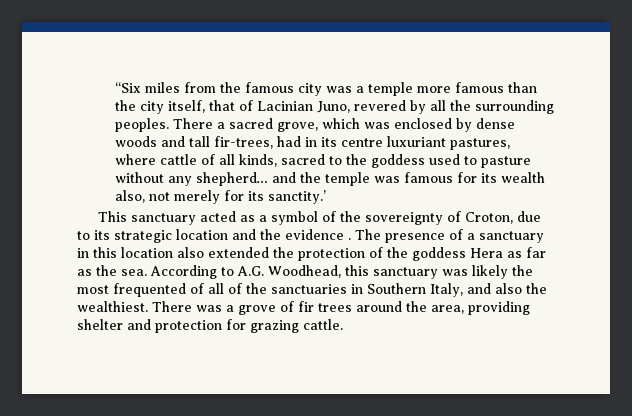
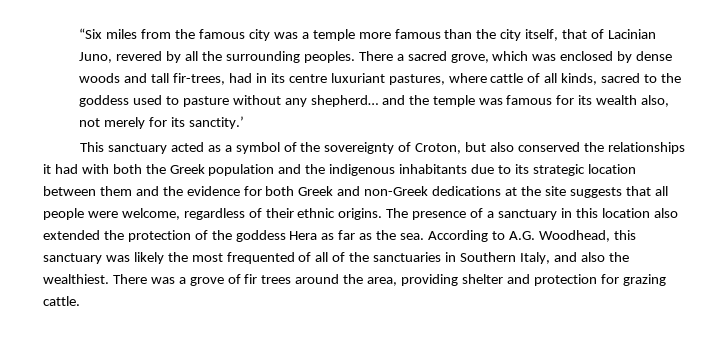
(513, 218) none -> [465,142,685,154] [43,164,468,176] but also conserved the relationships it had with both the Greek population and the indigenous inhabitants
(228, 234) none -> [43,186,132,196] between them
[348,238,351,240] . -> [243,186,668,198] [43,208,383,220] for both Greek and non-Greek dedications at the site suggests that all people were welcome, regardless of their ethnic origins.

